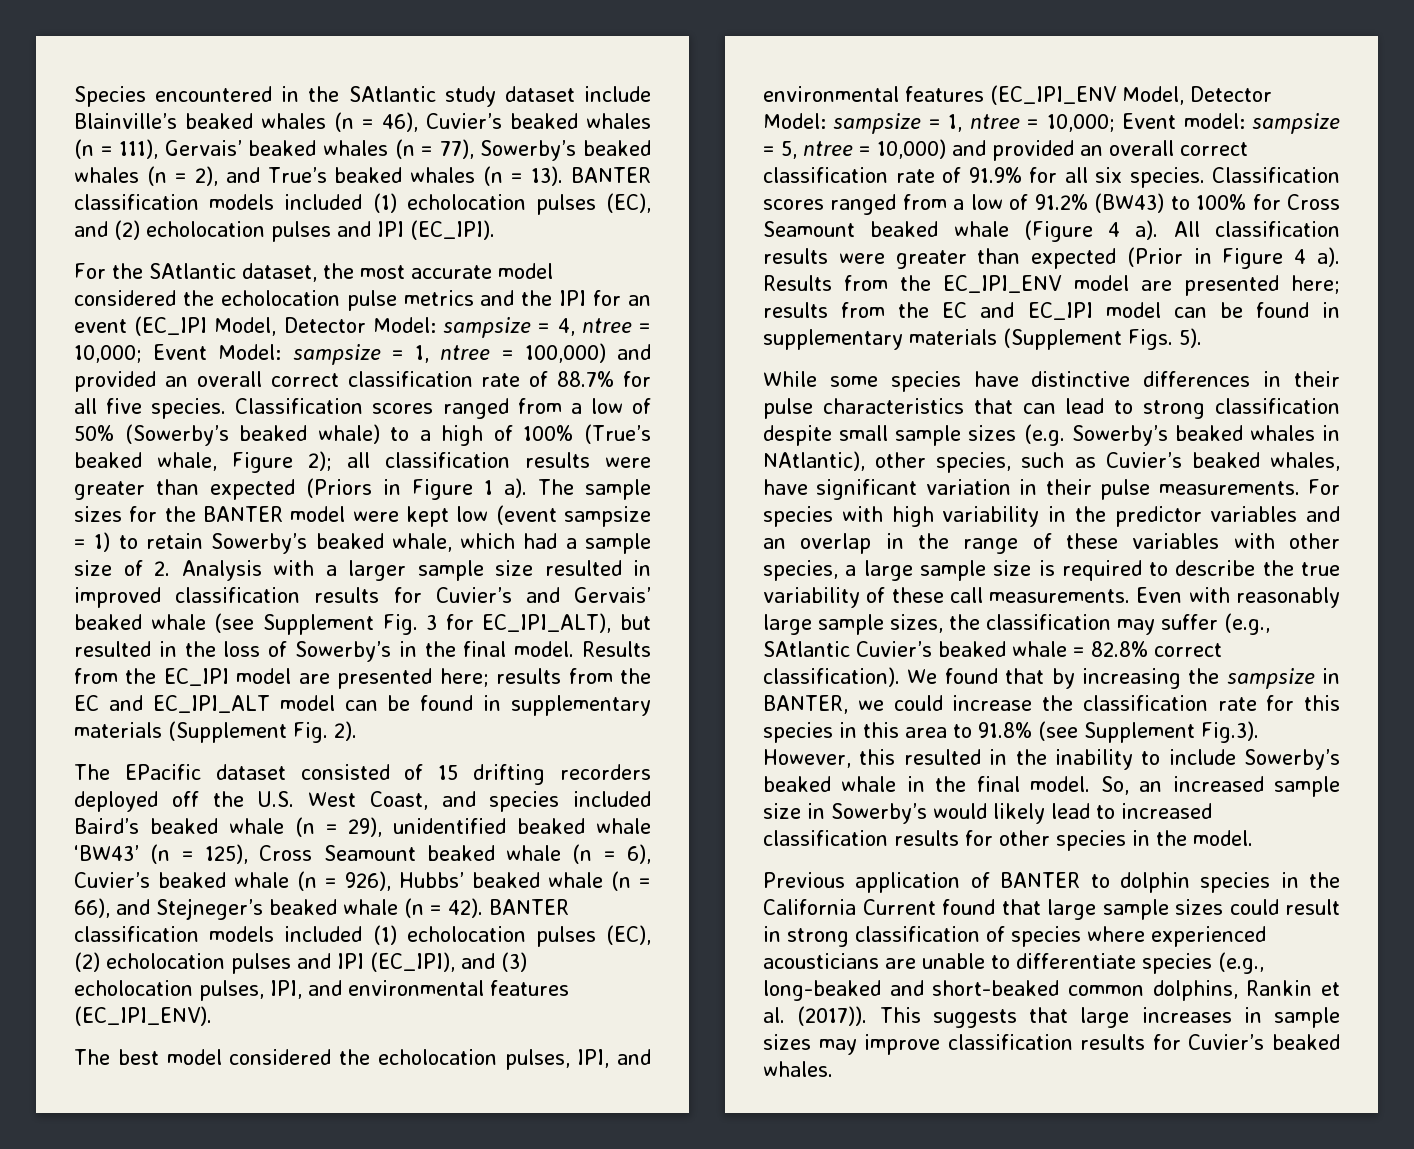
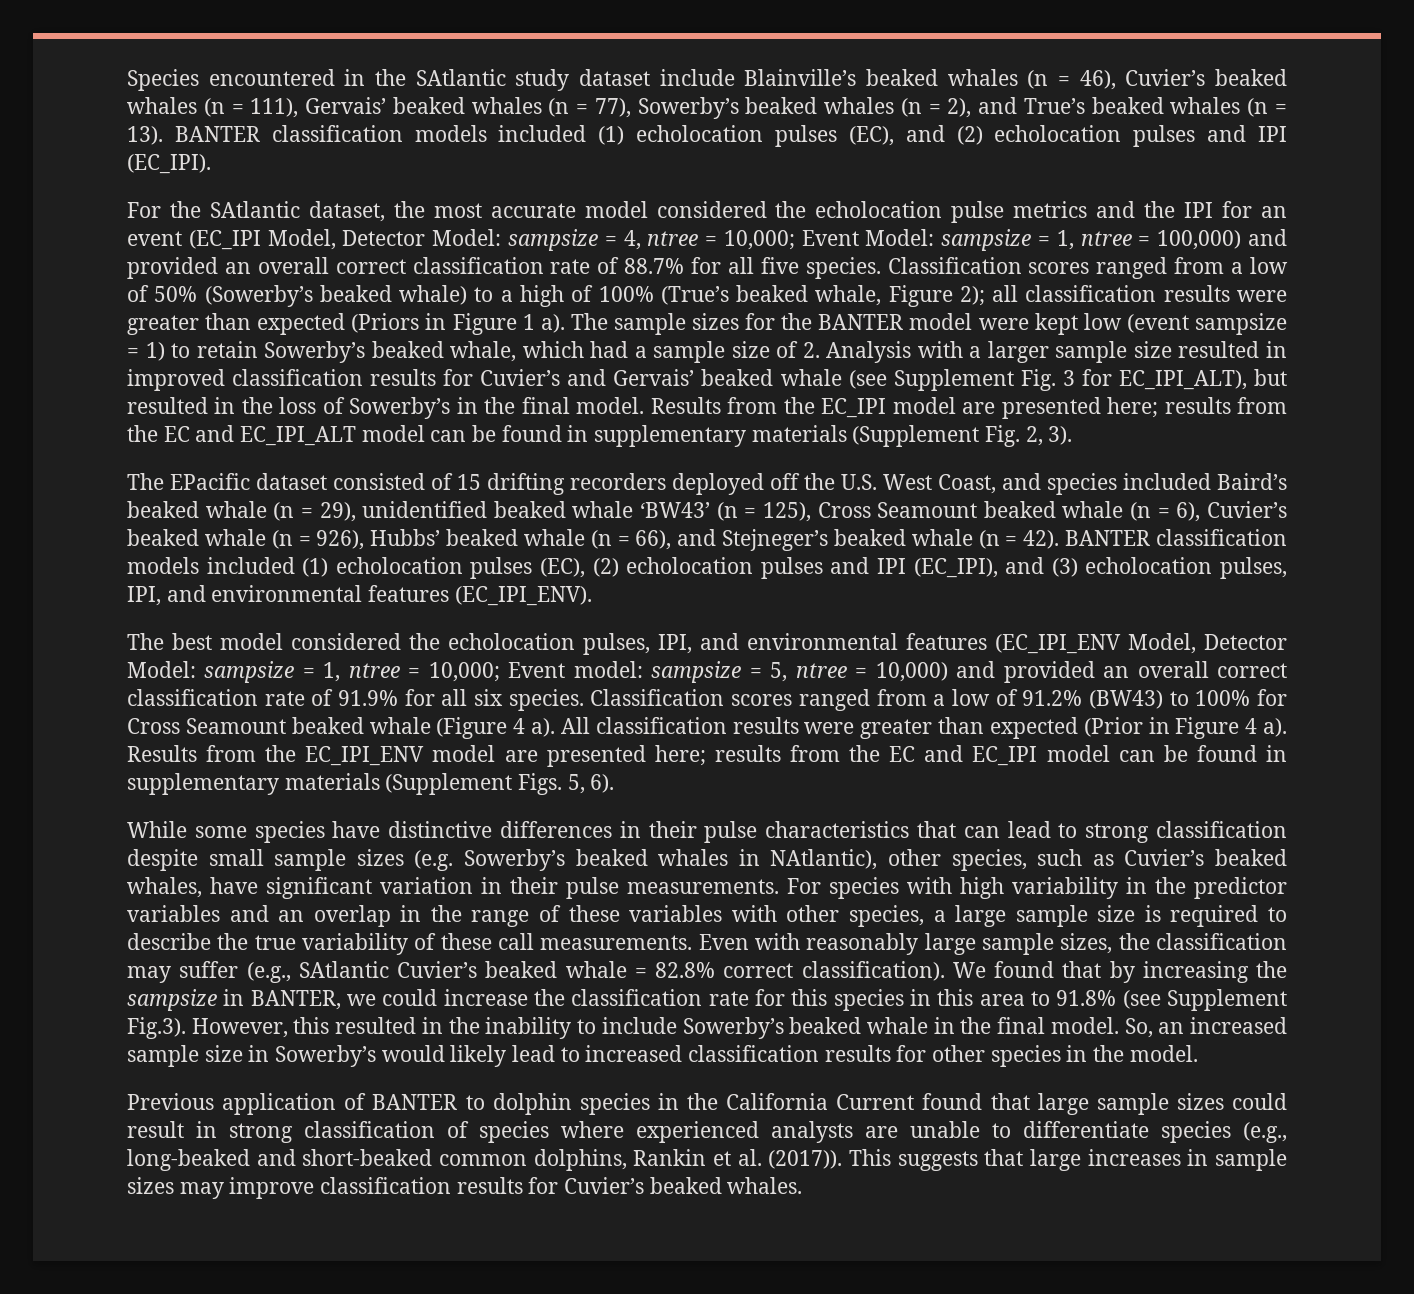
[334,721,357,741] 2). -> [1025,426,1073,446] 2, 3).
[1179,328,1202,348] 5). -> [567,774,615,794] 5, 6).
[763,953,879,969] acousticians -> [771,1121,853,1143] analysts

